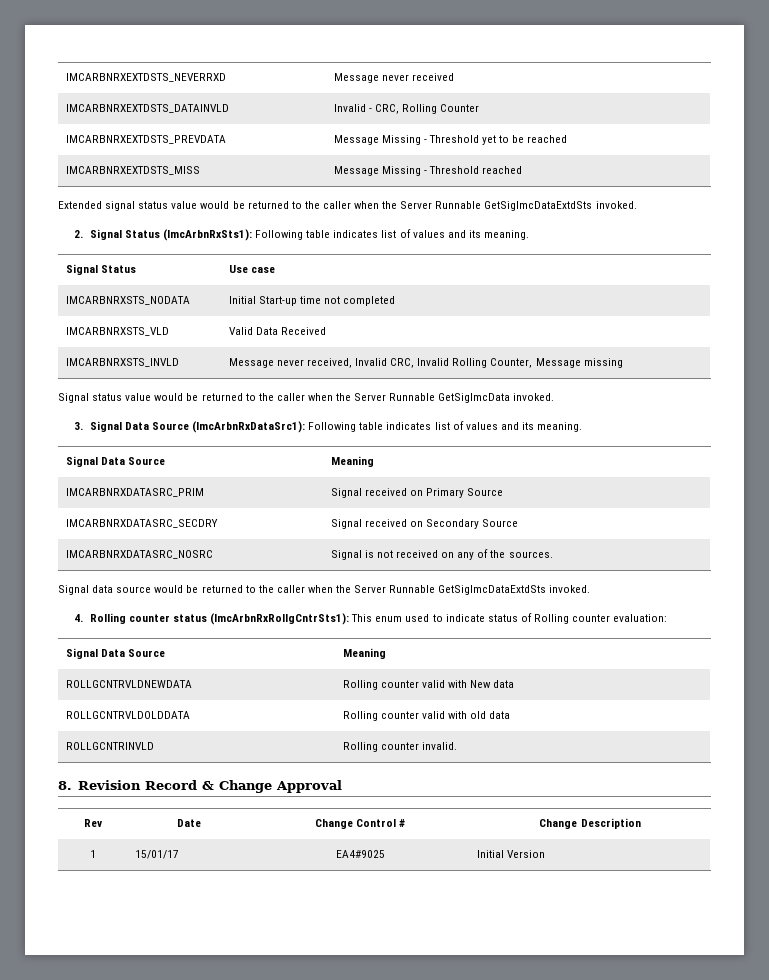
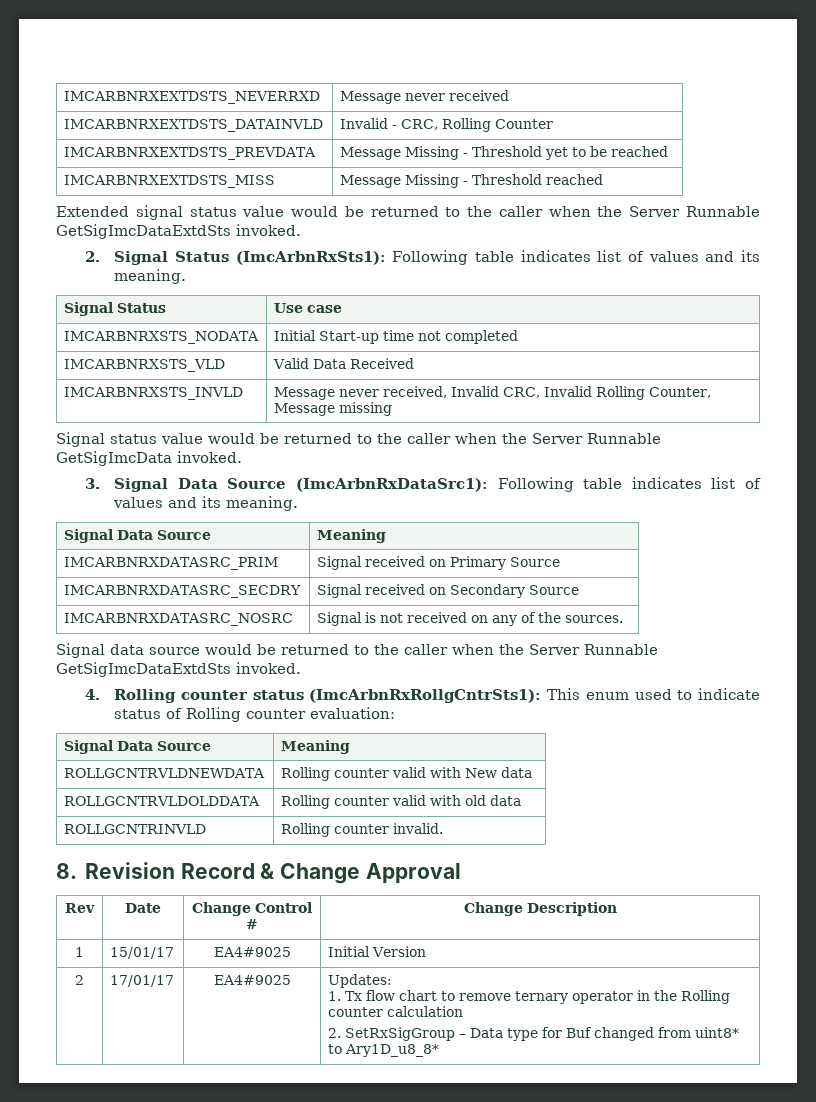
(545, 854) none -> [75,975,84,985] [110,975,175,987] [213,975,291,985] [328,974,393,988] [328,990,731,1004] [328,1006,464,1017] [328,1027,740,1041] [328,1044,440,1057] // 2 | 17/01/17 | EA4#9025 | Updates: // 1. Tx flow chart to remove ternary operator in the Rolling counter calculation // 2. SetRxSigGroup – Data type for Buf changed from uint8* to Ary1D_u8_8*

